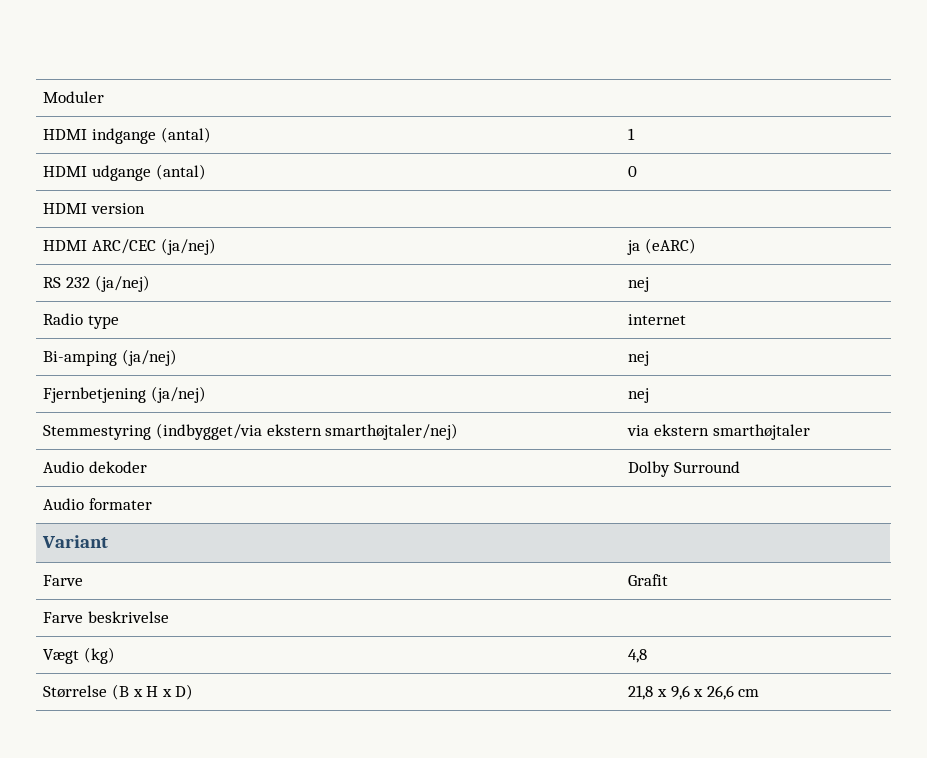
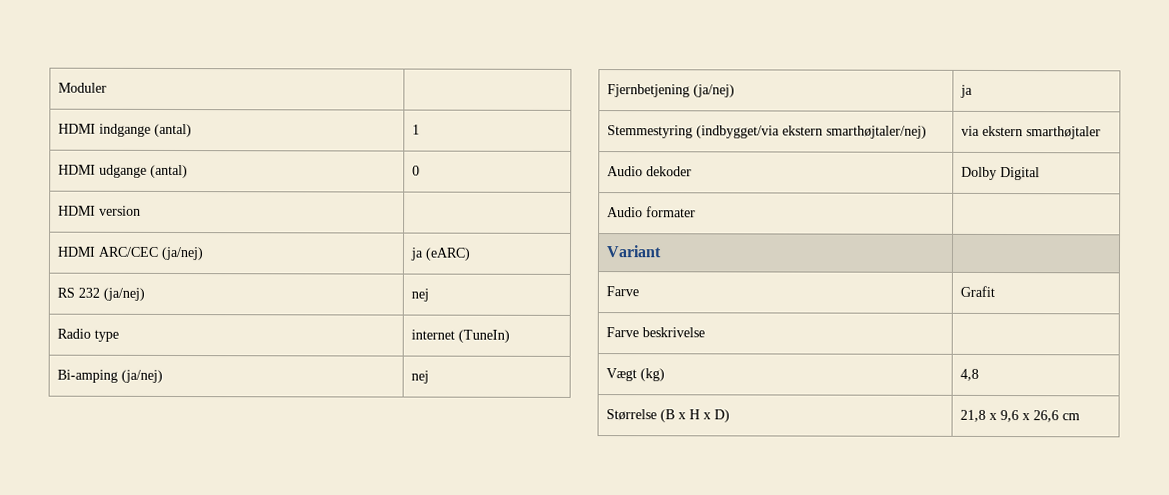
(687, 319) none -> [457,329,510,343] (TuneIn)
[628,388,650,403] nej -> [959,84,973,98] ja
[673,461,740,473] Surround -> [999,167,1040,181] Digital

